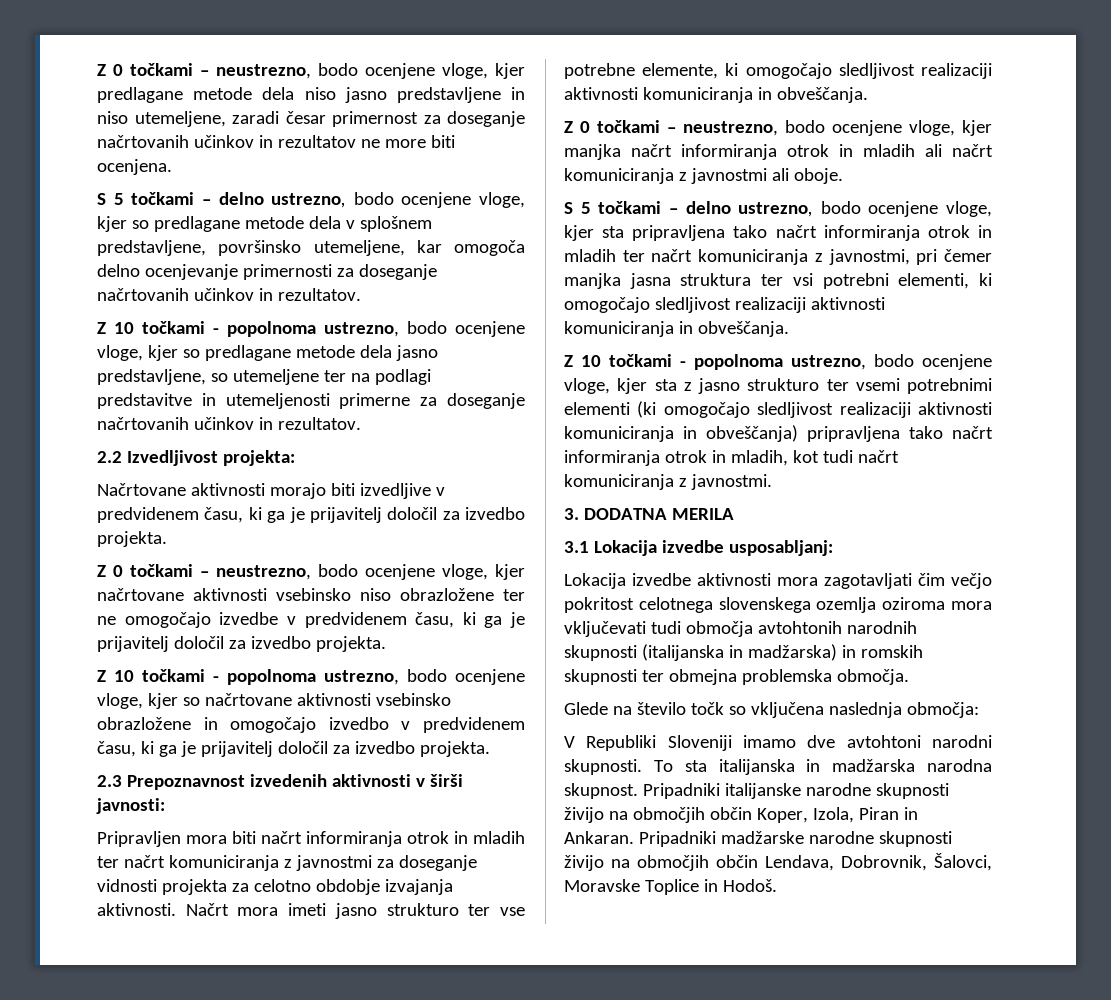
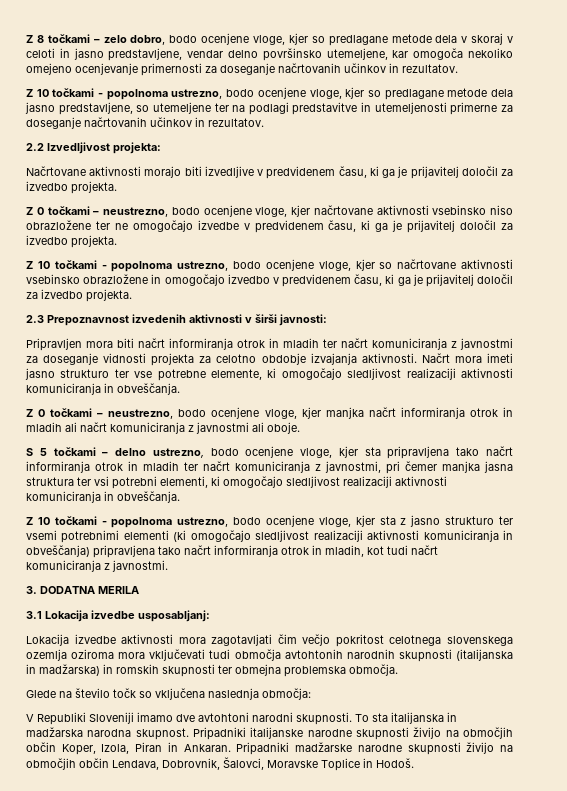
[97,63,525,79] [97,87,526,103] [97,111,525,127] [97,135,455,148] [97,159,172,175] [97,192,347,208] Z 0 točkami – neustrezno, bodo ocenjene vloge, kjer predlagane metode dela niso jasno predstavljene in niso utemeljene, zaradi česar primernost za doseganje načrtovanih učinkov in rezultatov ne more biti ocenjena. // S 5 točkami – delno ustrezno, -> [26,34,166,45] Z 8 točkami – zelo dobro,
[359,216,432,232] [97,240,206,256] splošnem predstavljene, -> [471,33,513,45] [26,48,258,61] skoraj v celoti in jasno predstavljene, vendar delno
[97,264,140,277] delno -> [468,48,513,58] [26,63,72,75] nekoliko omejeno

